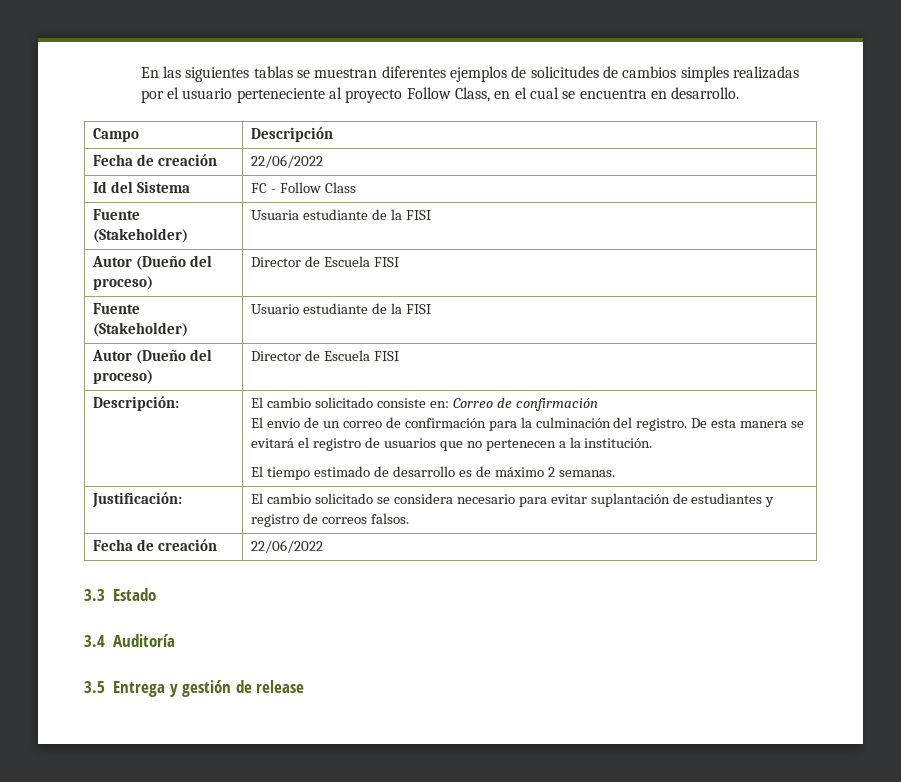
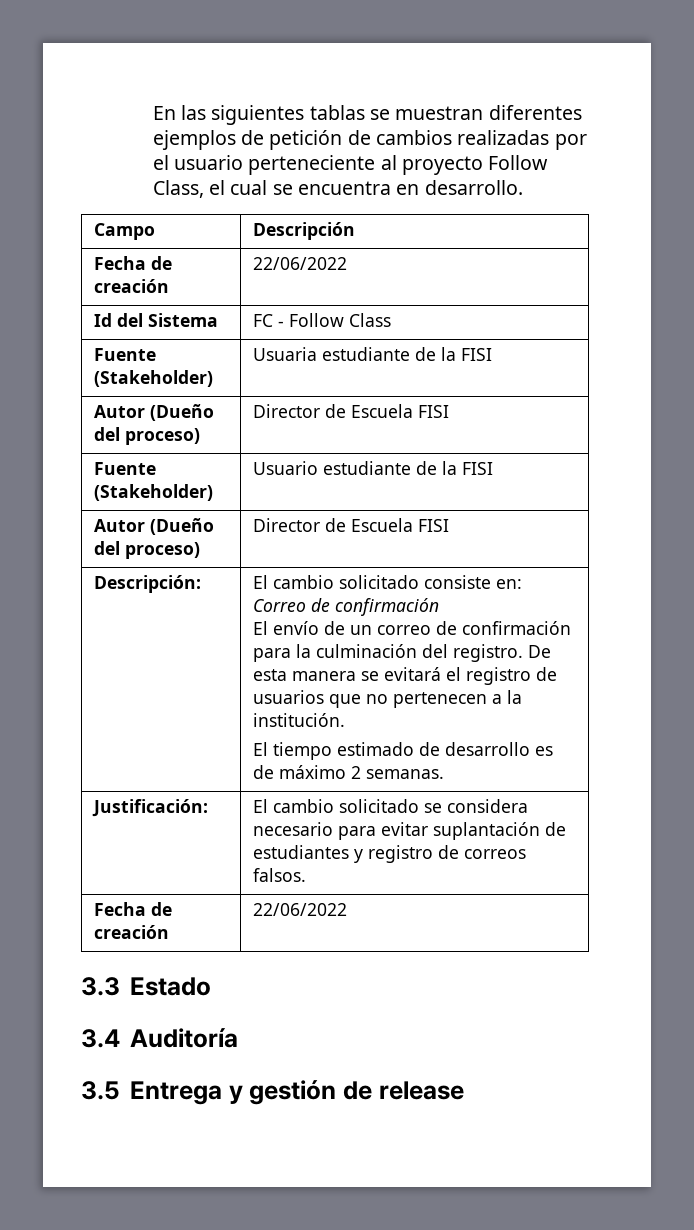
[530,66,599,78] solicitudes -> [269,130,343,150] petición
[680,66,729,82] simples -> (452, 137) none
[494,91,511,99] en -> (204, 189) none

